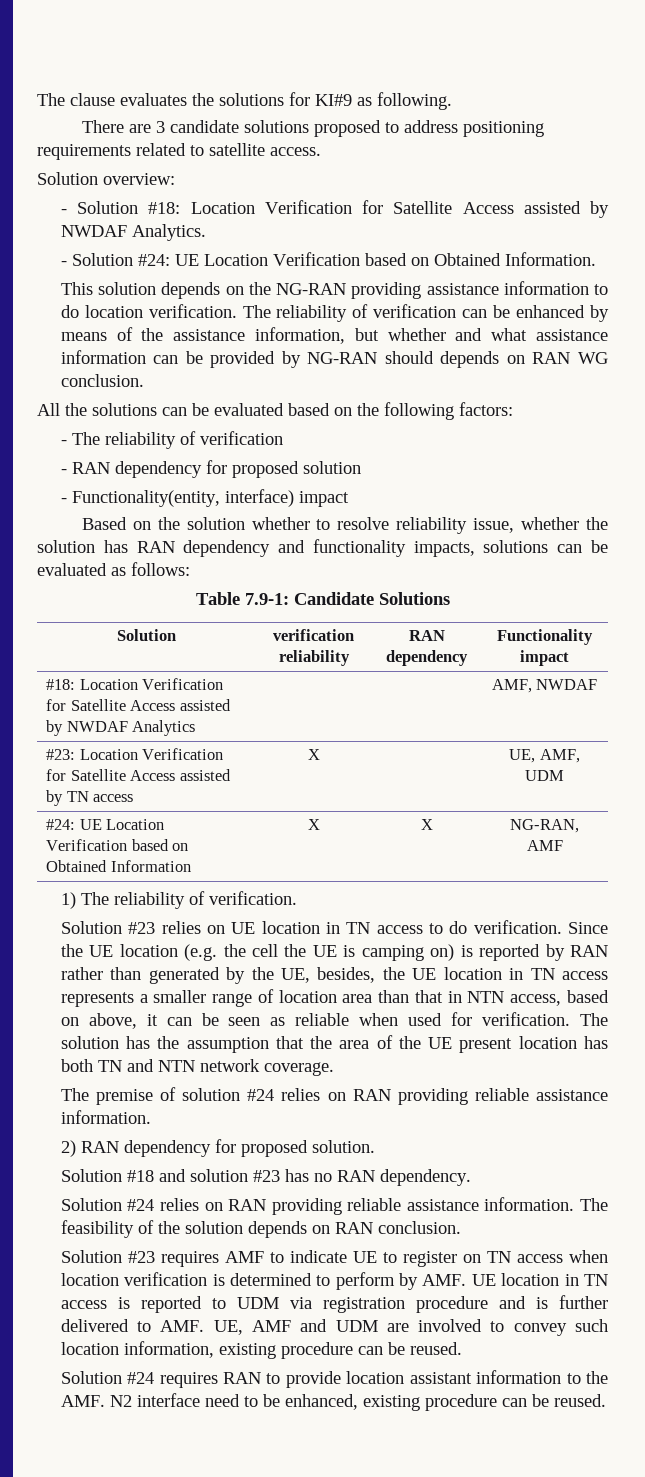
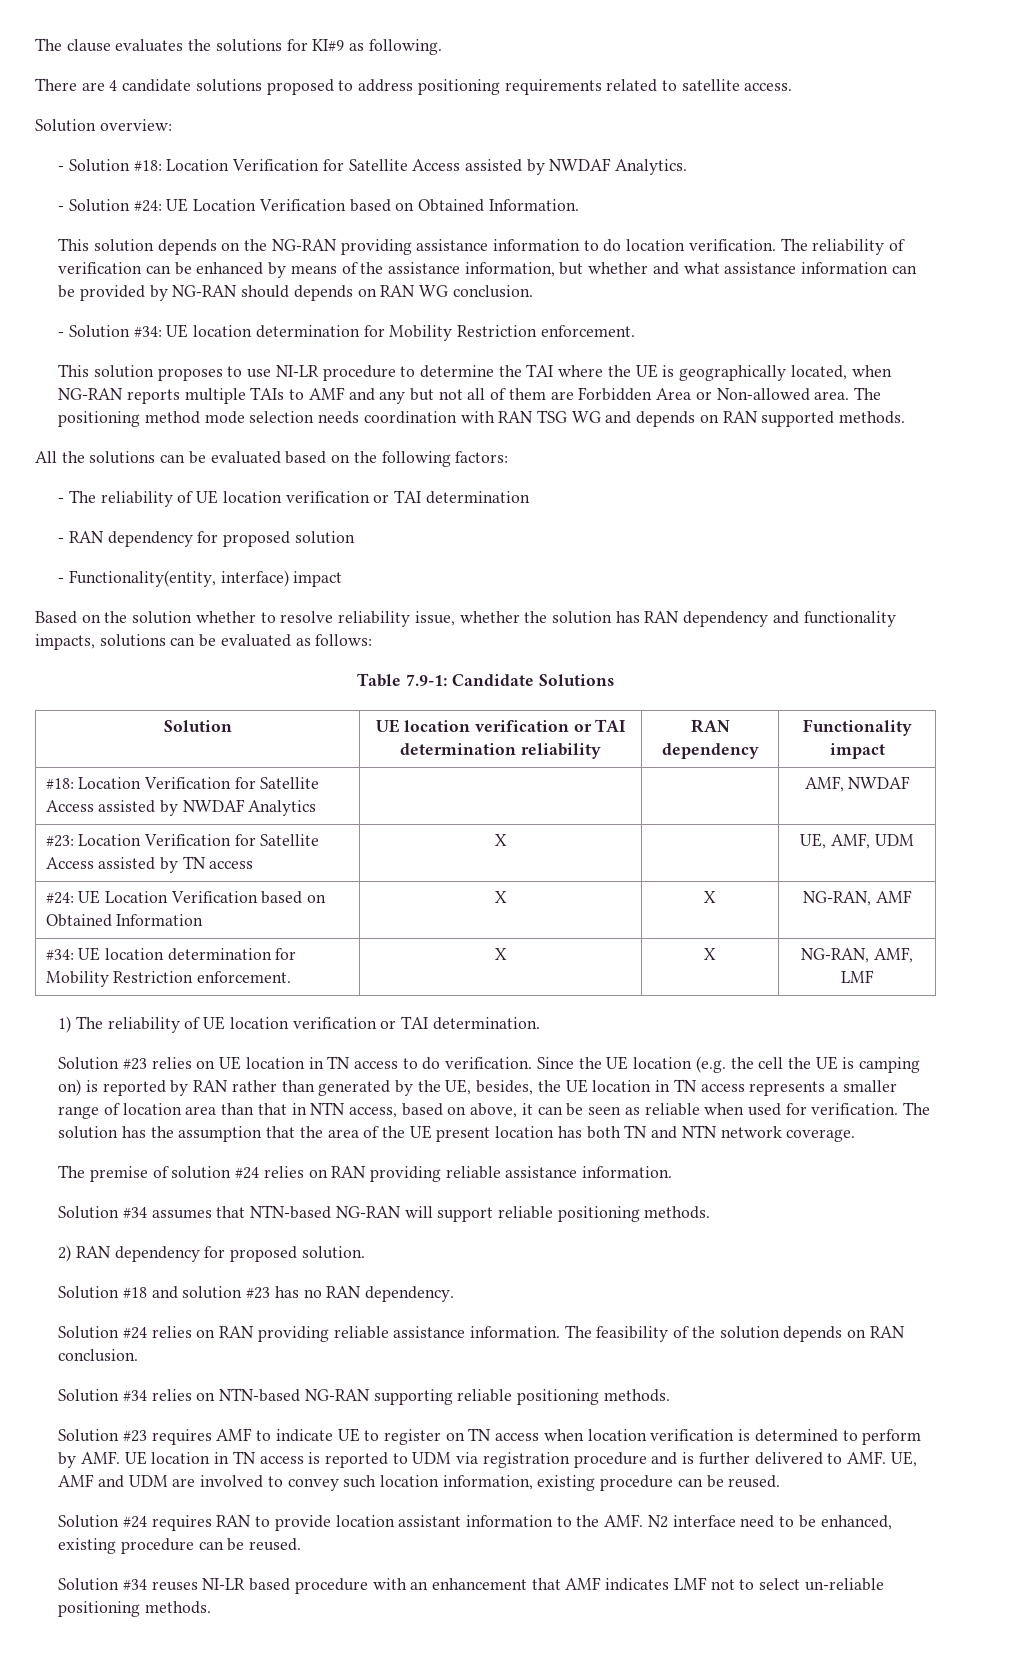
[155,121,165,133] 3 -> [109,80,118,91] 4
(144, 380) none -> [58,324,635,341] [58,364,892,381] [58,387,881,404] [58,410,906,427] // - Solution #34: UE location determination for Mobility Restriction enforcement. // This solution proposes to use NI-LR procedure to determine the TAI where the UE is geographically located, when NG-RAN reports multiple TAIs to AMF and any but not all of them are Forbidden Area or Non-allowed area. The positioning method mode selection needs coordination with RAN TSG WG and depends on RAN supported methods.
[199,431,283,445] verification -> [196,490,530,504] UE location verification or TAI determination
[273,629,354,641] verification -> [375,719,627,733] [400,743,517,755] UE location verification or TAI determination
[60,891,297,909] // 1) The reliability of verification. -> [45,947,297,961] [45,971,291,987] [494,948,507,960] [704,948,717,960] [801,947,913,963] [841,970,875,983] [58,1016,540,1033] // #34: UE location determination for Mobility Restriction enforcement. | X | X | NG-RAN, AMF, LMF // 1) The reliability of UE location verification or TAI determination.
(151, 1117) none -> [58,1205,711,1222] // Solution #34 assumes that NTN-based NG-RAN will support reliable positioning methods.
(461, 1227) none -> [58,1388,670,1405] // Solution #34 relies on NTN-based NG-RAN supporting reliable positioning methods.
(606, 1400) none -> [58,1577,884,1594] [58,1601,211,1617] // Solution #34 reuses NI-LR based procedure with an enhancement that AMF indicates LMF not to select un-reliable positioning methods.

